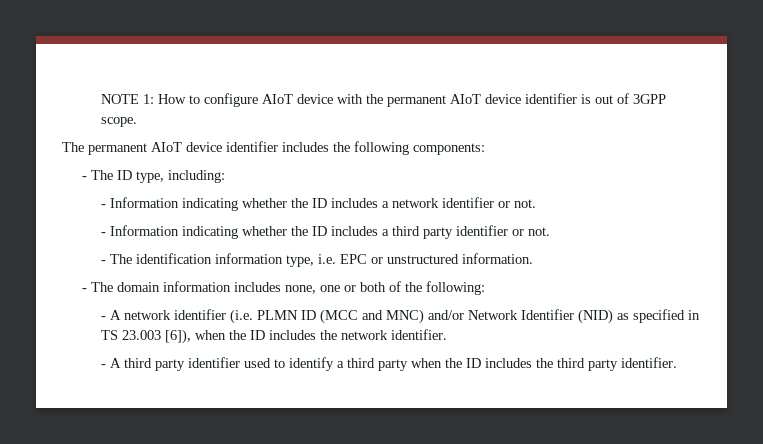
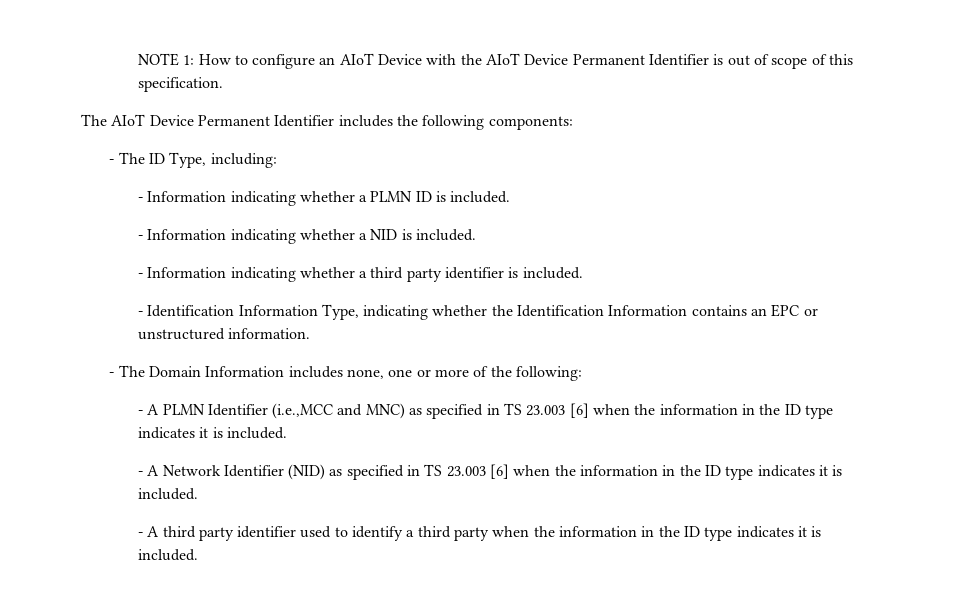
[262,93,667,107] [101,117,138,127] [62,141,278,155] AIoT device with the permanent AIoT device identifier is out of 3GPP scope. // The permanent AIoT device identifier -> [319,53,853,69] [137,77,223,92] [81,114,335,127] an AIoT Device with the AIoT Device Permanent Identifier is out of scope of this specification. // The AIoT Device Permanent Identifier
[135,171,164,183] type, -> [169,152,207,168] Type,
[291,197,537,208] [101,225,379,239] the ID includes a network identifier or not. // - Information indicating whether the ID includes -> [359,191,511,203] [137,229,477,244] [137,267,355,282] a PLMN ID is included. // - Information indicating whether a NID is included. // - Information indicating whether
[512,227,551,236] [101,253,337,267] or not. // - The identification information type, i.e. -> [508,267,583,279] [137,304,768,320] is included. // - Identification Information Type, indicating whether the Identification Information contains an
[116,281,231,292] domain information -> [149,366,285,377] Domain Information
[359,282,386,292] both -> [434,369,469,377] more
[124,309,465,324] network identifier (i.e. PLMN ID (MCC and MNC) and/or -> [162,403,833,419] [137,427,287,439] [137,465,160,476] PLMN Identifier (i.e.,MCC and MNC) as specified in TS 23.003 [6] when the information in the ID type indicates it is included. // - A
[165,329,448,344] [6]), when the ID includes the network identifier. -> [490,464,843,480] [137,488,198,500] [6] when the information in the ID type indicates it is included.
[466,357,678,371] ID includes the third party identifier. -> [559,526,822,541] [137,549,198,561] information in the ID type indicates it is included.

